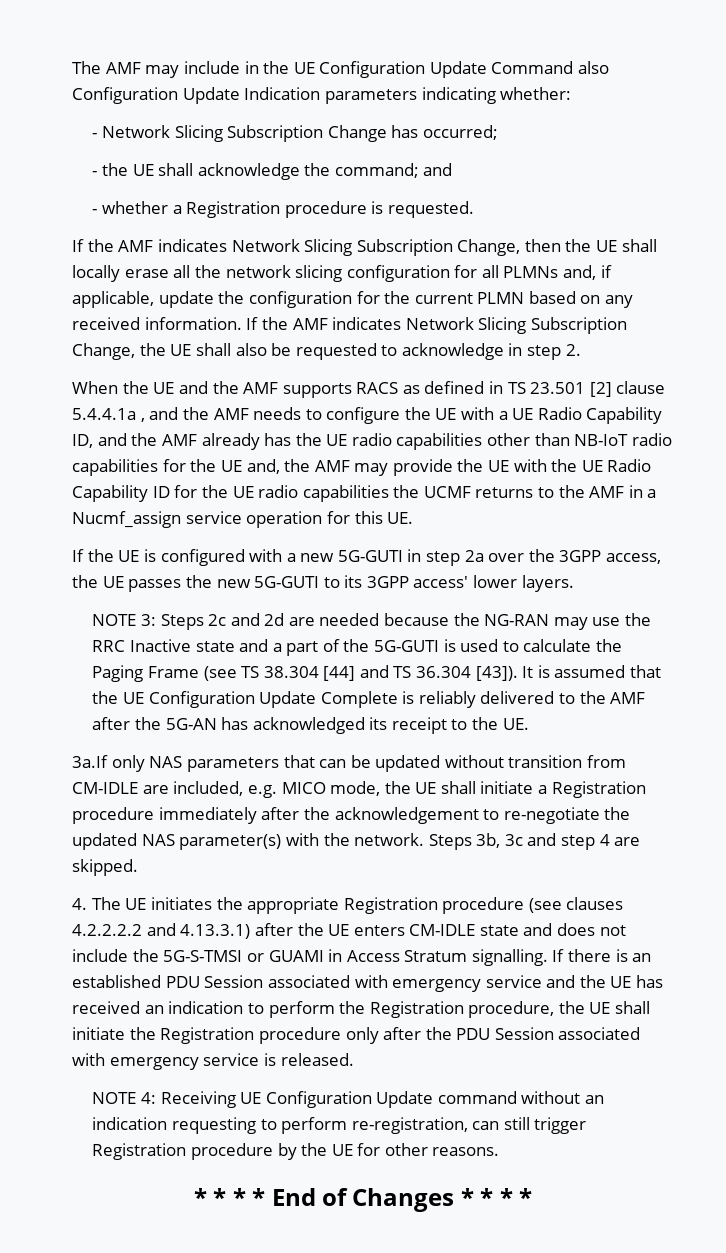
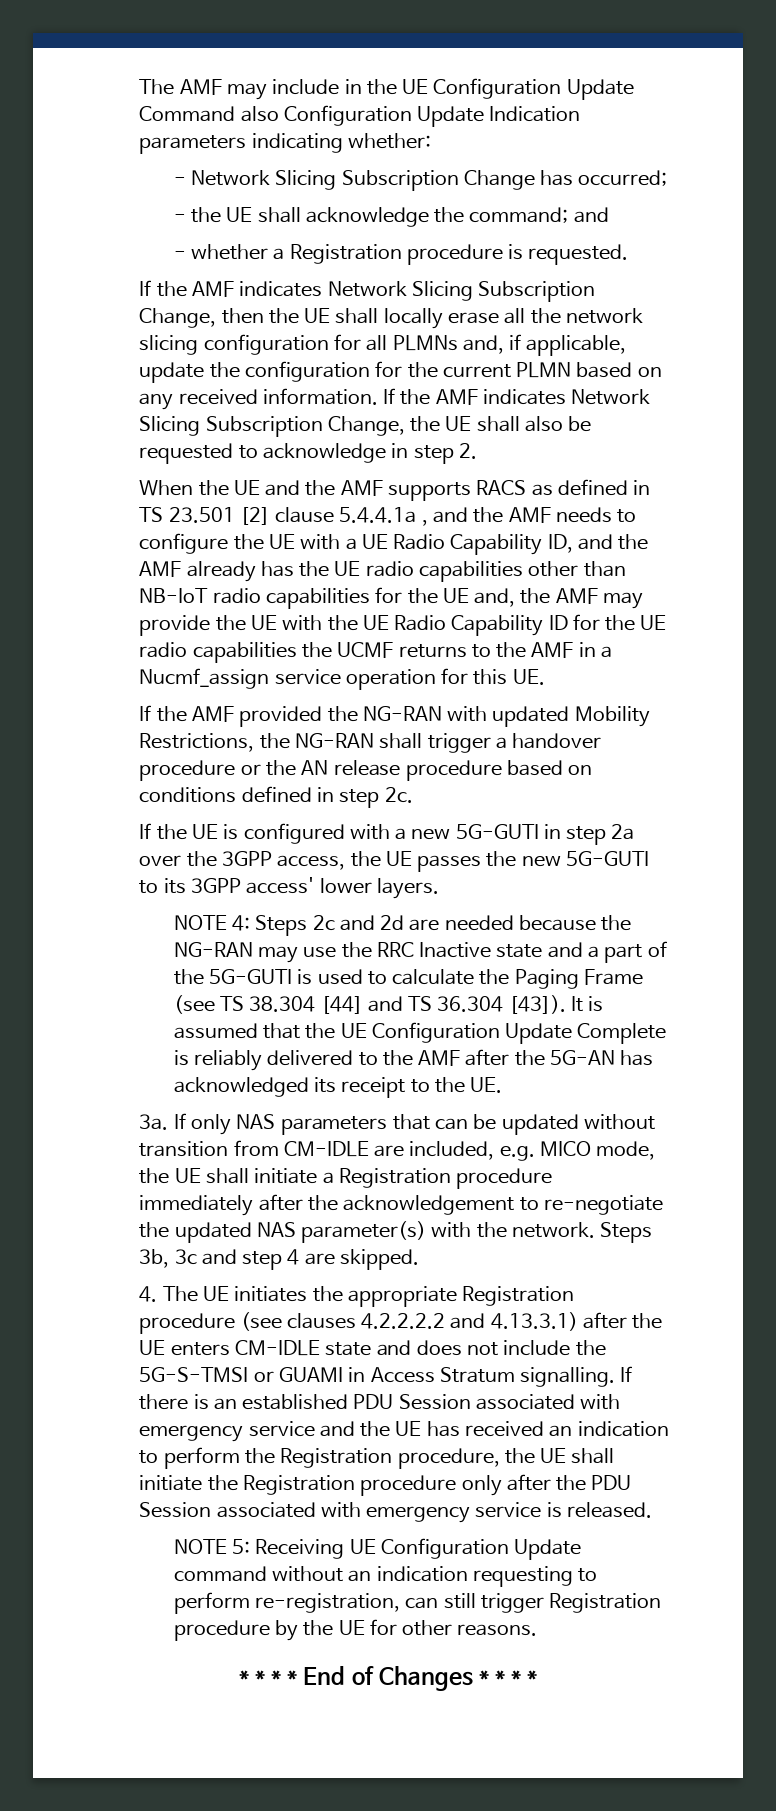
(414, 518) none -> [139,705,650,727] [139,733,602,753] [139,760,593,781] [139,786,413,808] // If the AMF provided the NG-RAN with updated Mobility Restrictions, the NG-RAN shall trigger a handover procedure or the AN release procedure based on conditions defined in step 2c.
[140,614,156,626] 3: -> [232,915,251,931] 4:
[72,755,109,768] 3a.If -> [139,1113,186,1130] 3a. If
[140,1092,156,1104] 4: -> [232,1539,251,1554] 5:

